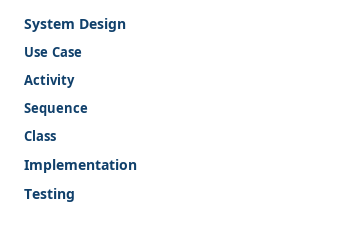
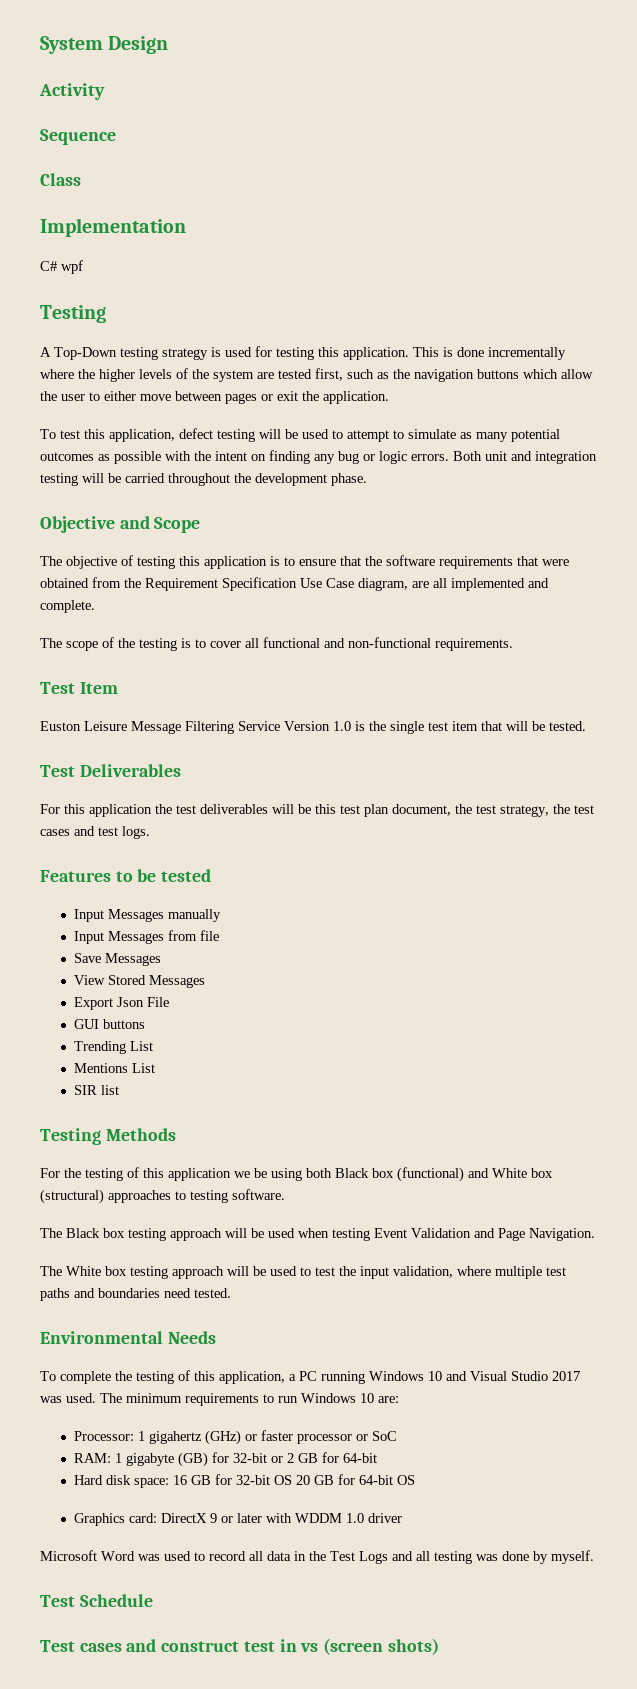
[24,47,82,57] // Use Case -> (169, 45) none
[24,188,75,202] // Testing -> [40,260,83,274] [40,305,106,323] [40,346,566,360] [40,368,593,382] [40,391,389,404] [40,428,560,442] [40,450,597,464] [40,473,367,486] [40,516,201,533] [40,555,569,569] [40,577,549,591] [40,600,95,613] [40,637,513,651] [40,682,118,694] [40,721,586,734] [40,764,181,777] [40,804,594,817] [40,826,150,839] [40,869,212,882] [74,909,222,922] [74,930,220,944] [74,953,162,966] [74,975,206,988] [74,997,170,1010] [74,1019,146,1029] [74,1041,154,1054] [74,1063,156,1073] [74,1085,120,1095] [40,1128,176,1145] [40,1167,553,1182] [40,1189,285,1204] [40,1228,595,1241] [40,1266,566,1279] [40,1288,231,1301] [40,1331,216,1344] [40,1370,580,1384] [40,1393,399,1406] [74,1430,398,1445] [74,1452,378,1467] [74,1474,416,1488] [74,1513,403,1526] [40,1550,594,1564] [40,1594,153,1607] [40,1638,439,1655] // C# wpf // Testing // A Top-Down testing strategy is used for testing this application. This is done incrementally where the higher levels of the system are tested first, such as the navigation buttons which allow the user to either move between pages or exit the application. // To test this application, defect testing will be used to attempt to simulate as many potential outcomes as possible with the intent on finding any bug or logic errors. Both unit and integration testing will be carried throughout the development phase. // Objective and Scope // The objective of testing this application is to ensure that the software requirements that were obtained from the Requirement Specification Use Case diagram, are all implemented and complete. // The scope of the testing is to cover all functional and non-functional requirements. // Test Item // Euston Leisure Message Filtering Service Version 1.0 is the single test item that will be tested. // Test Deliverables // For this application the test deliverables will be this test plan document, the test strategy, the test cases and test logs. // Features to be tested // Input Messages manually // Input Messages from file // Save Messages // View Stored Messages // Export Json File // GUI buttons // Trending List // Mentions List // SIR list // Testing Methods // For the testing of this application we be using both Black box (functional) and White box (structural) approaches to testing software. // The Black box testing approach will be used when testing Event Validation and Page Navigation. // The White box testing approach will be used to test the input validation, where multiple test paths and boundaries need tested. // Environmental Needs // To complete the testing of this application, a PC running Windows 10 and Visual Studio 2017 was used. The minimum requirements to run Windows 10 are: // Processor: 1 gigahertz (GHz) or faster processor or SoC // RAM: 1 gigabyte (GB) for 32-bit or 2 GB for 64-bit // Hard disk space: 16 GB for 32-bit OS 20 GB for 64-bit OS // Graphics card: DirectX 9 or later with WDDM 1.0 driver // Microsoft Word was used to record all data in the Test Logs and all testing was done by myself. // Test Schedule // Test cases and construct test in vs (screen shots)

